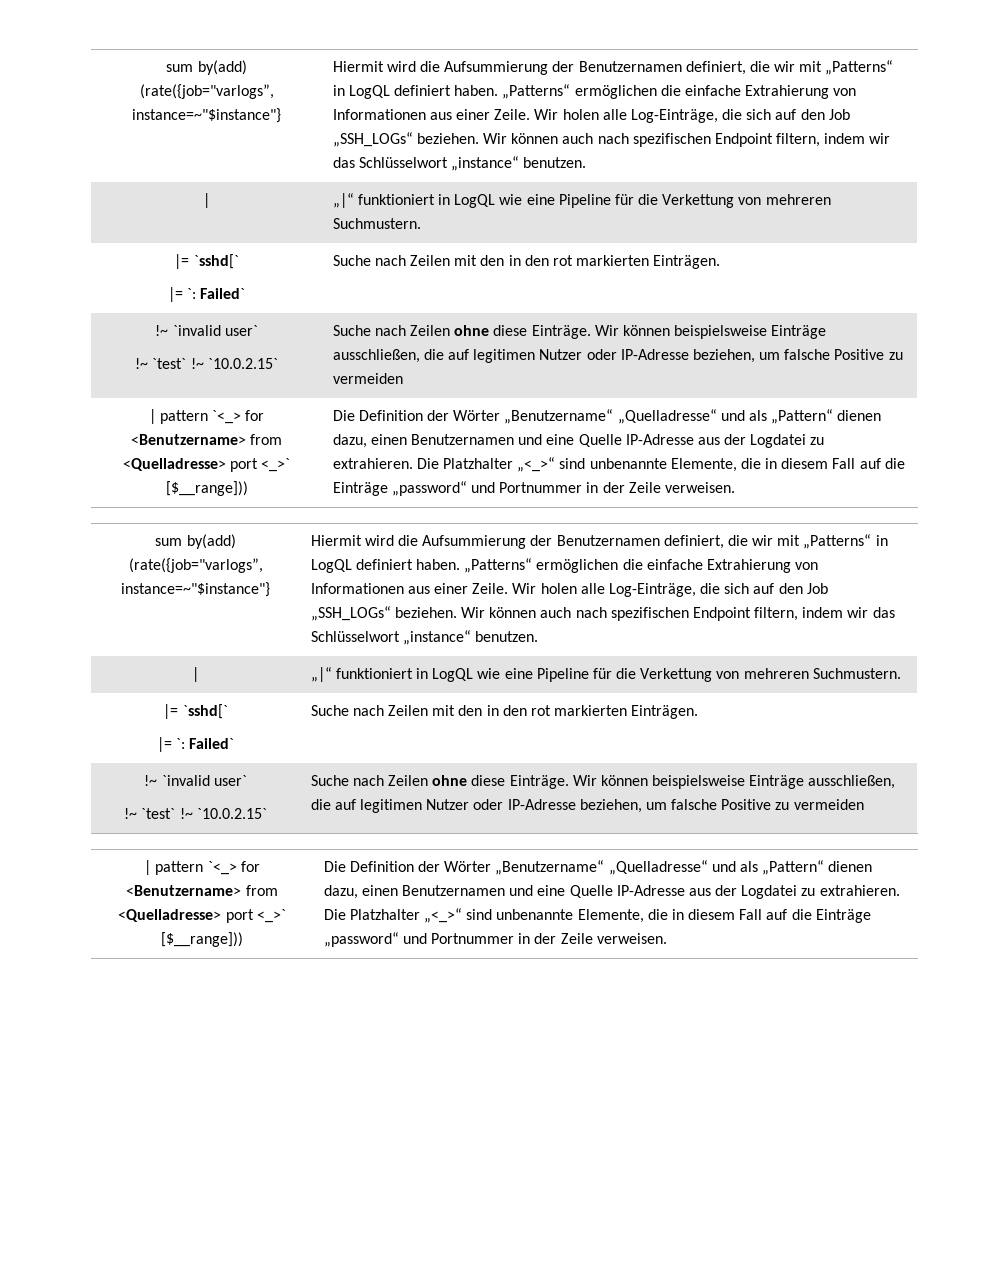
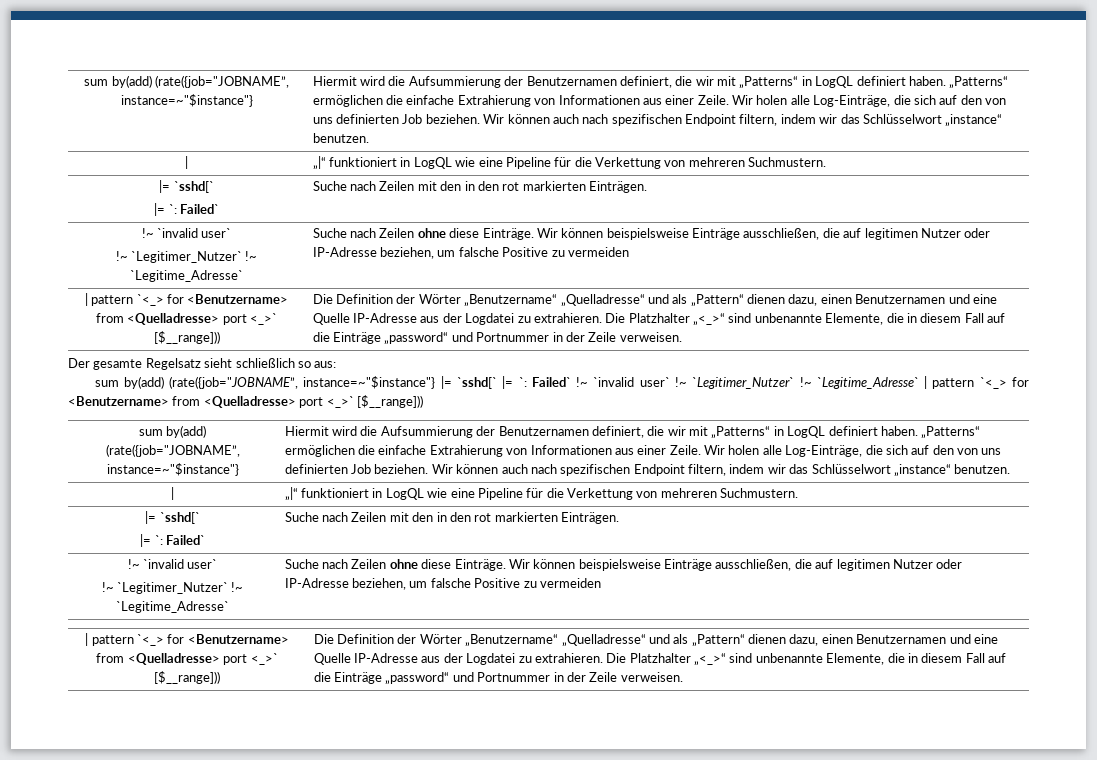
[166,60,247,75] [139,84,274,99] sum by(add) (rate({job="varlogs”, -> [84,75,289,88] sum by(add) (rate({job="JOBNAME”,
[828,109,850,120] [332,132,413,147] Job „SSH_LOGs“ -> [985,98,1007,105] [312,114,423,124] von uns definierten Job
[152,358,278,369] `test` !~ `10.0.2.15` -> [131,251,258,263] [130,270,243,282] `Legitimer_Nutzer` !~ `Legitime_Adresse`
[155,534,236,549] [128,558,263,573] // sum by(add) (rate({job="varlogs”, -> [68,358,337,370] [94,376,1030,389] [68,395,423,408] [138,425,207,438] [105,444,240,457] // Der gesamte Regelsatz sieht schließlich so aus: // sum by(add) (rate({job="JOBNAME”, instance=~"$instance"} |= `sshd[` |= `: Failed` !~ `invalid user` !~ `Legitimer_Nutzer` !~ `Legitime_Adresse` | pattern `<_> for <Benutzername> from <Quelladresse> port <_>` [$__range])) // sum by(add) (rate({job="JOBNAME”,
[806,583,828,594] [310,606,391,621] Job „SSH_LOGs“ -> [957,448,1002,455] [284,464,372,474] von uns definierten Job
[141,808,267,819] `test` !~ `10.0.2.15` -> [117,582,244,594] [116,601,229,613] `Legitimer_Nutzer` !~ `Legitime_Adresse`

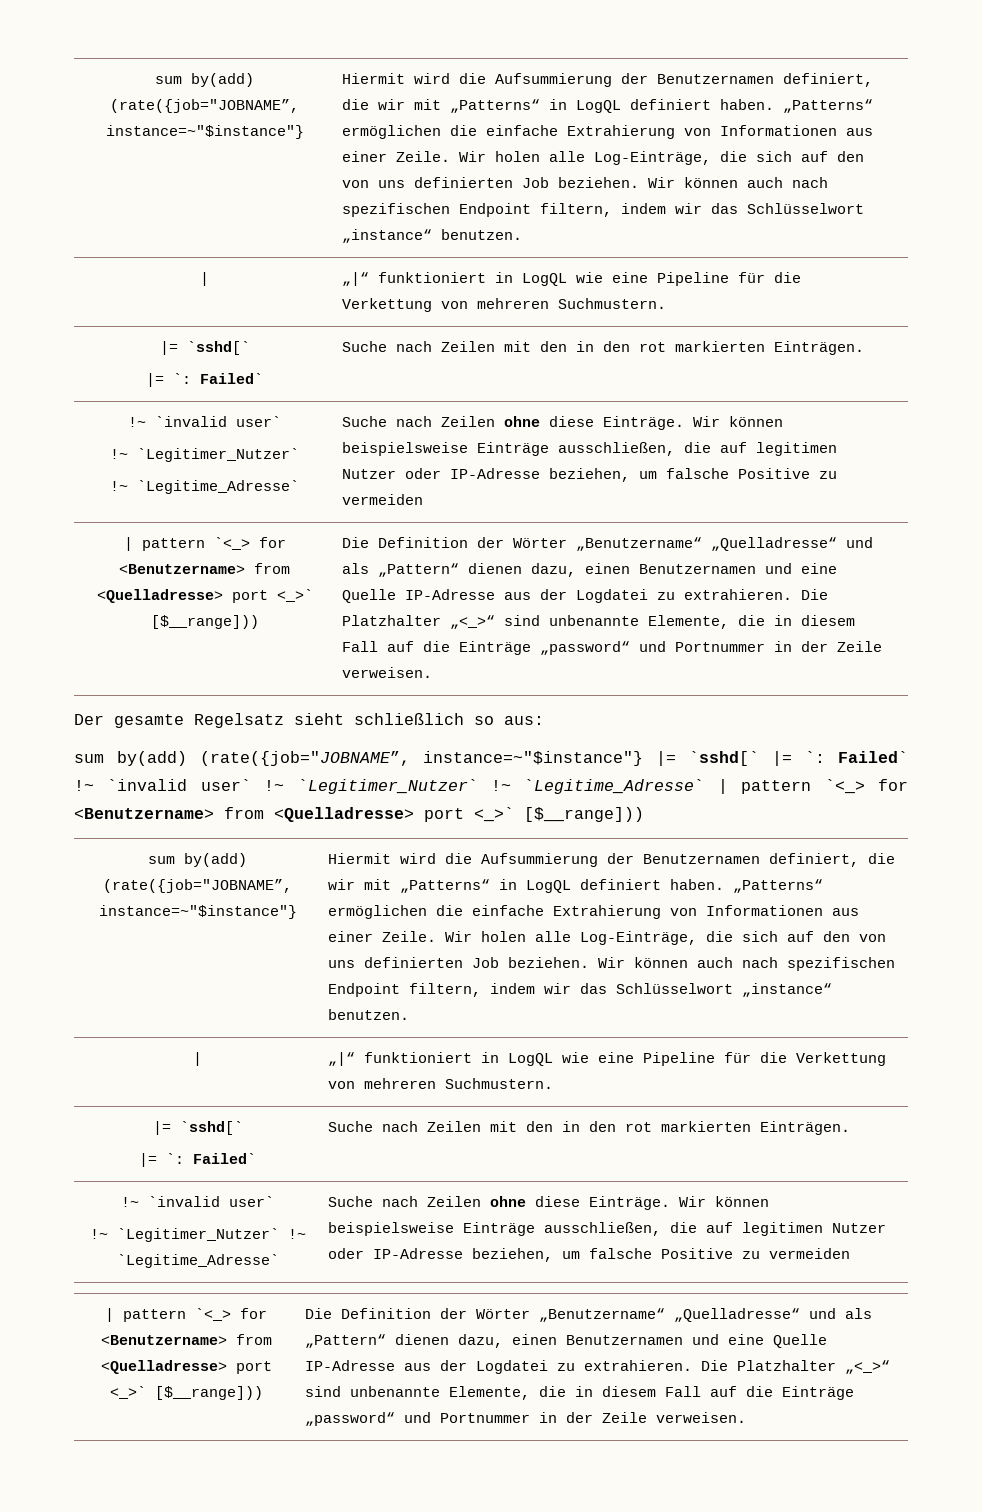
(242, 257) none -> (299, 455) //

